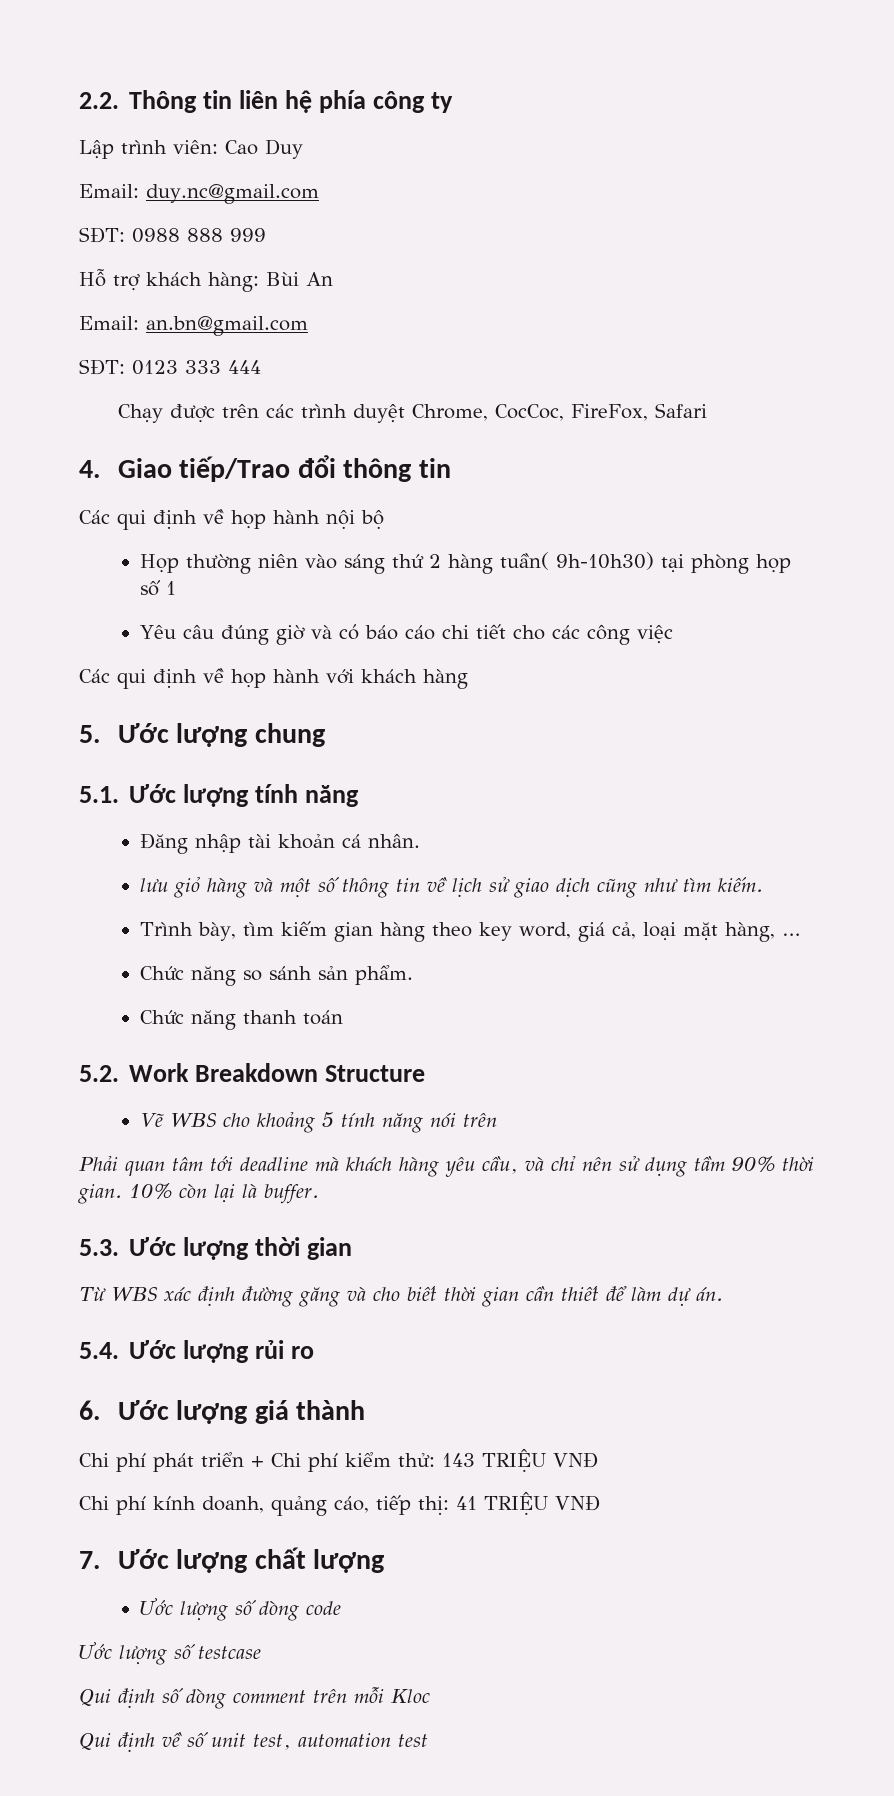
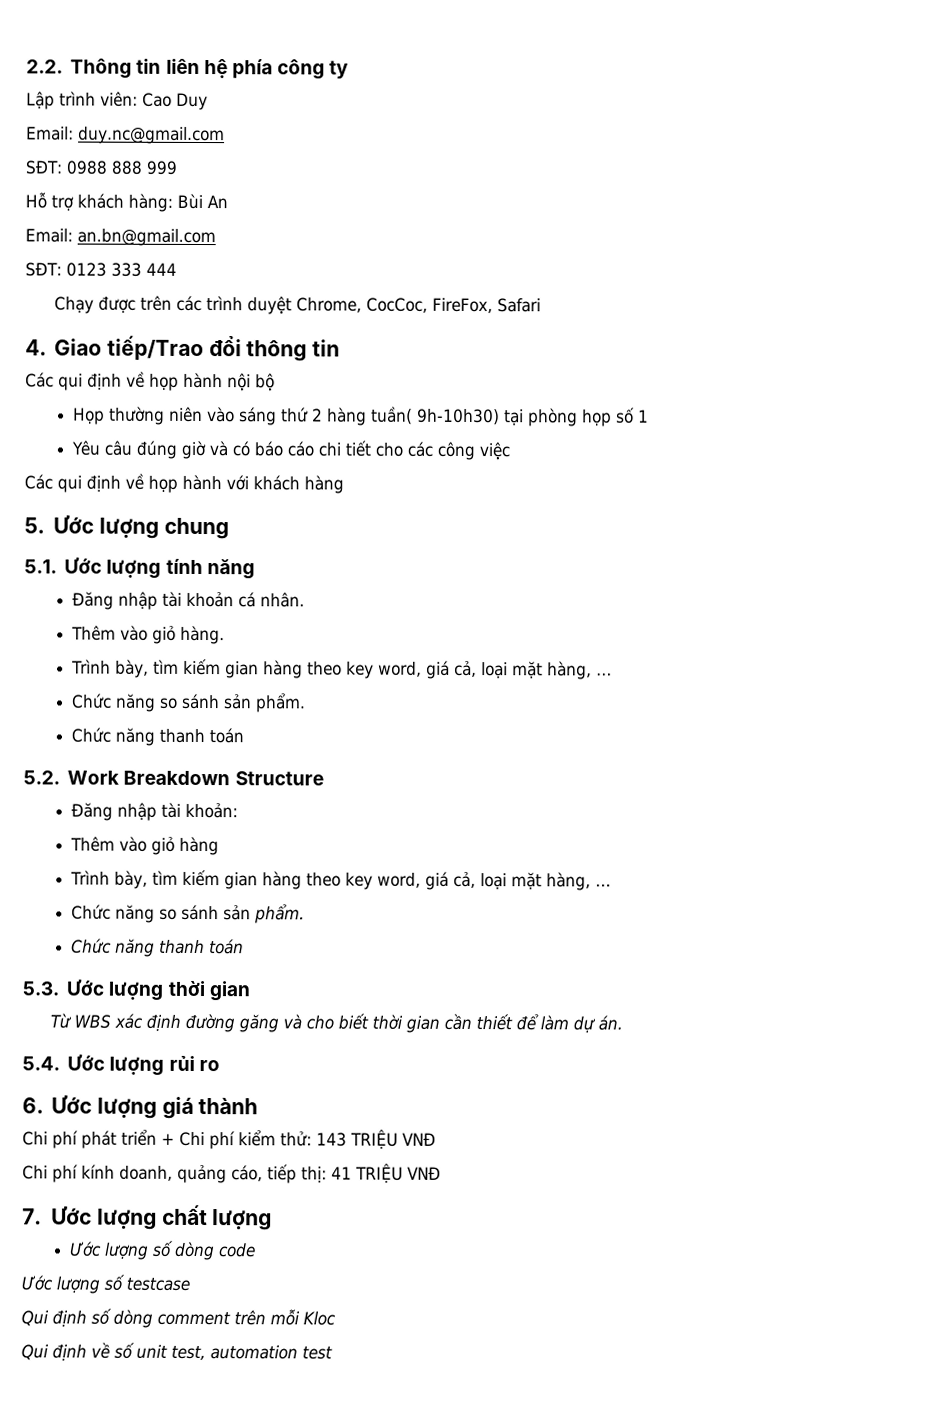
[140,877,764,898] lưu giỏ hàng và một số thông tin về lịch sử giao dịch cũng như tìm kiếm. -> [70,625,225,645] Thêm vào giỏ hàng.
[140,1112,498,1133] [79,1156,814,1177] [78,1183,319,1204] Vẽ WBS cho khoảng 5 tính năng nói trên // Phải quan tâm tới deadline mà khách hàng yêu cầu, và chỉ nên sử dụng tầm 90% thời gian. 10% còn lại là buffer. -> [70,802,238,821] [69,836,219,856] [69,869,612,891] [70,904,305,924] [70,938,244,957] Đăng nhập tài khoản: // Thêm vào giỏ hàng // Trình bày, tìm kiếm gian hàng theo key word, giá cả, loại mặt hàng, … // Chức năng so sánh sản phẩm. // Chức năng thanh toán

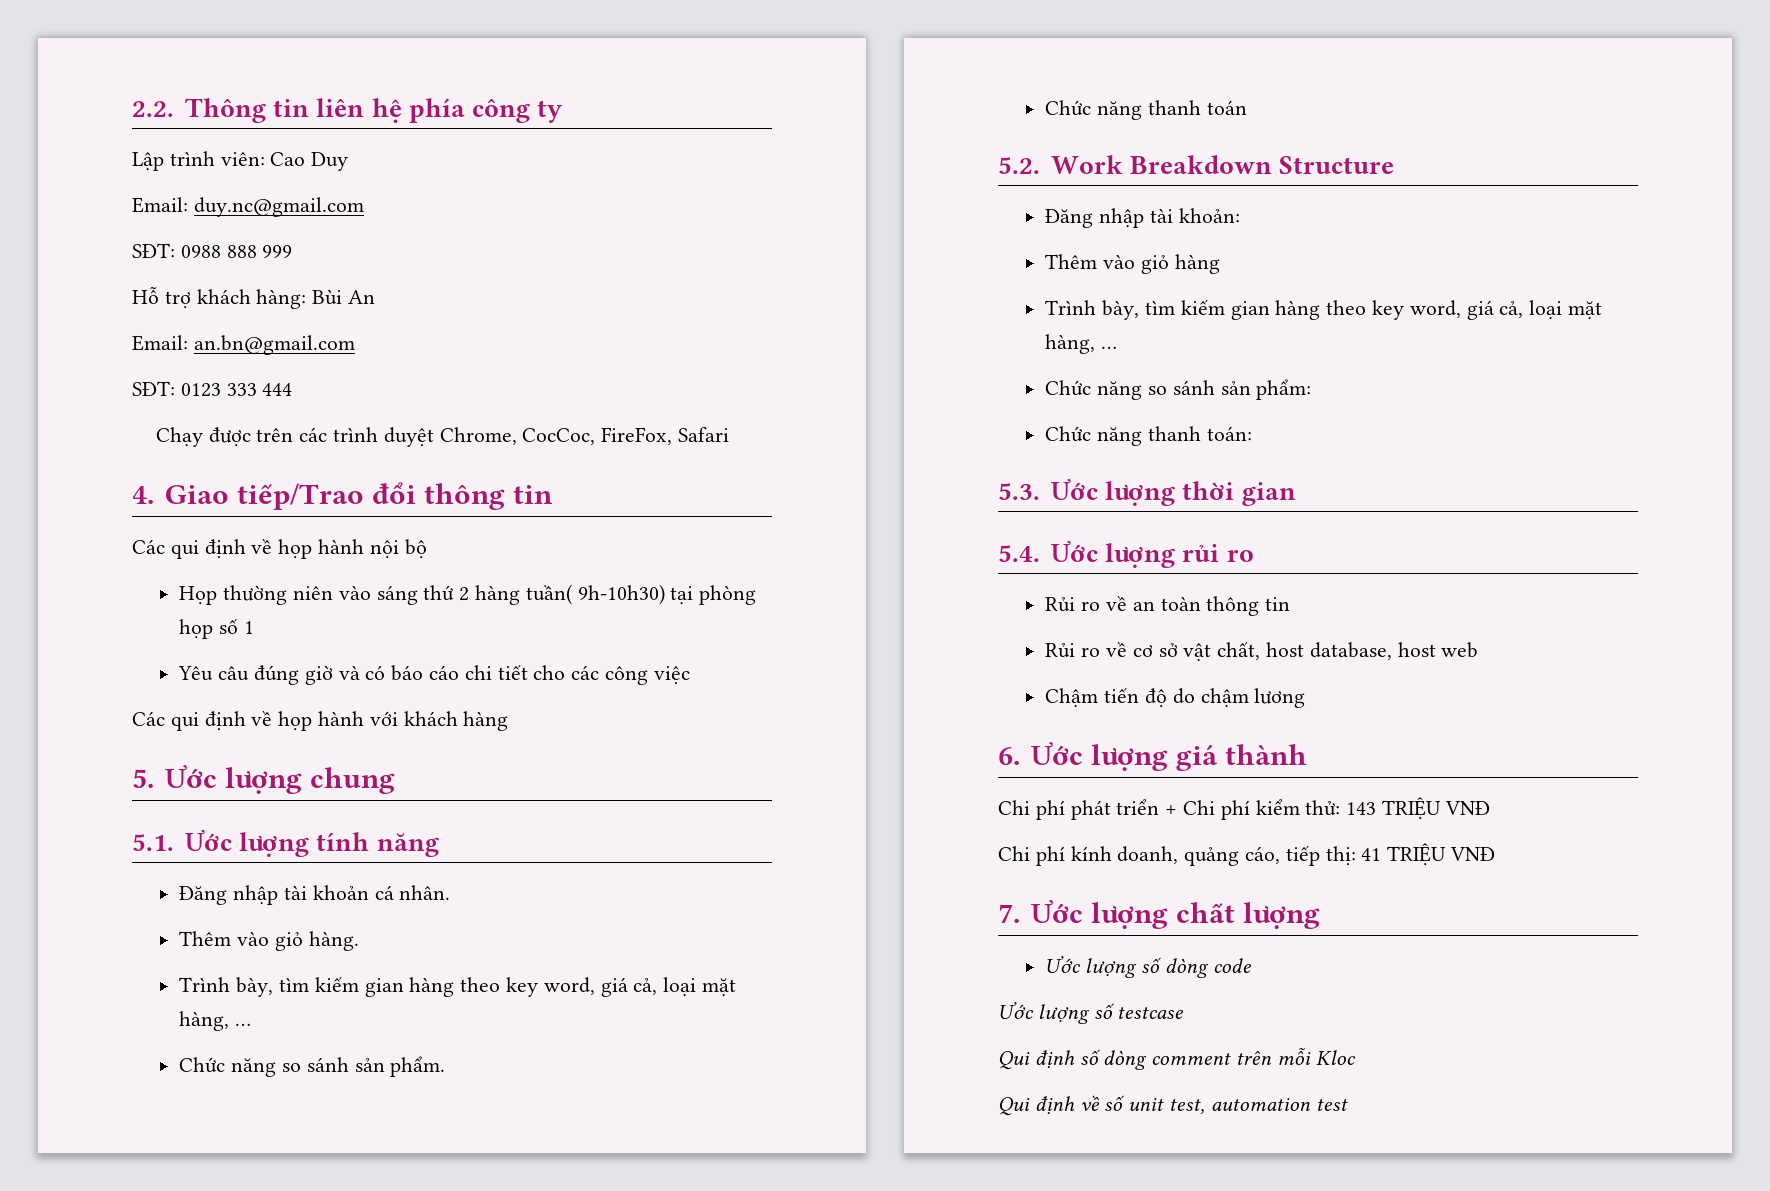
[253,904,305,924] [70,938,244,957] phẩm. // Chức năng thanh toán -> [1256,379,1312,400] [1045,426,1252,446] phẩm: // Chức năng thanh toán:
[50,1013,624,1034] // Từ WBS xác định đường găng và cho biết thời gian cần thiết để làm dự án. -> (1296, 494) none
(220, 1065) none -> [1045,596,1291,616] [1045,642,1479,662] [1045,688,1306,708] // Rủi ro về an toàn thông tin // Rủi ro về cơ sở vật chất, host database, host web // Chậm tiến độ do chậm lương

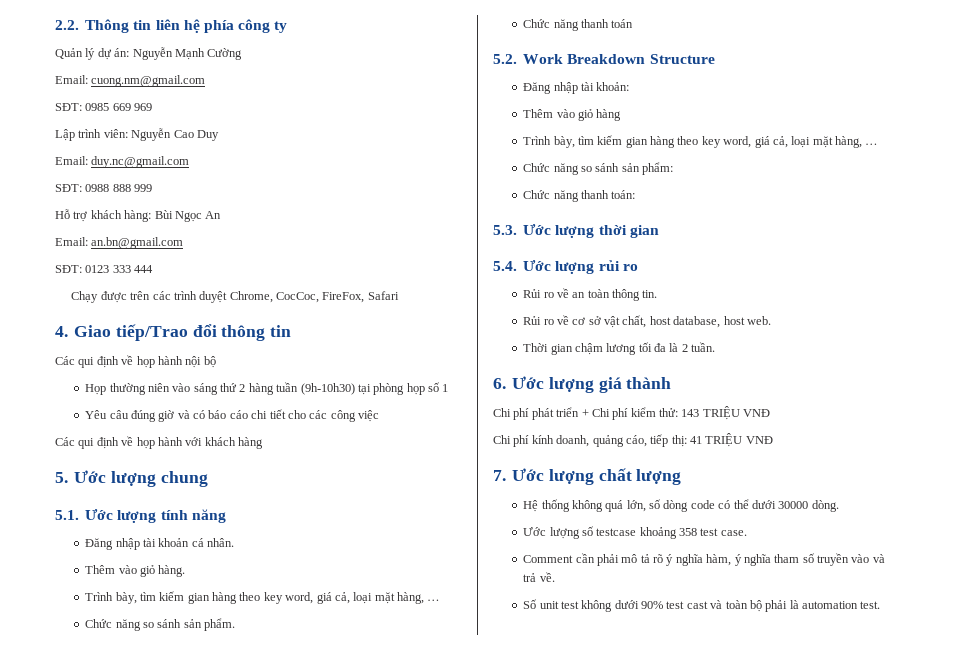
(563, 111) none -> [55,47,243,60] [55,75,206,87] [55,103,153,111] // Quản lý dự án: Nguyễn Mạnh Cường // Email: cuong.nm@gmail.com // SĐT: 0985 669 969
(265, 159) none -> [131,128,172,141] Nguyễn
(343, 297) none -> [174,211,202,222] Ngọc
[525,584,665,605] tuần( 9h-10h30) -> [276,382,355,395] tuần (9h-10h30)
[1265,597,1291,611] tin -> [642,290,658,298] tin.
[1441,642,1479,658] [1045,688,1306,708] web // Chậm tiến độ do chậm lương -> [746,316,771,325] [523,342,716,355] web. // Thời gian chậm lương tối đa là 2 tuần.
[1045,956,1252,978] [998,1002,1185,1024] [998,1047,1356,1070] [998,1095,1348,1116] Ước lượng số dòng code // Ước lượng số testcase // Qui định số dòng comment trên mỗi Kloc // Qui định về số unit test, automation test -> [523,499,839,512] [523,526,747,539] [523,553,885,566] [523,572,555,582] [523,599,881,612] Hệ thống không quá lớn, số dòng code có thể dưới 30000 dòng. // Ước lượng số testcase khoảng 358 test case. // Comment cần phải mô tả rõ ý nghĩa hàm, ý nghĩa tham số truyền vào và trả về. // Số unit test không dưới 90% test cast và toàn bộ phải là automation test.

